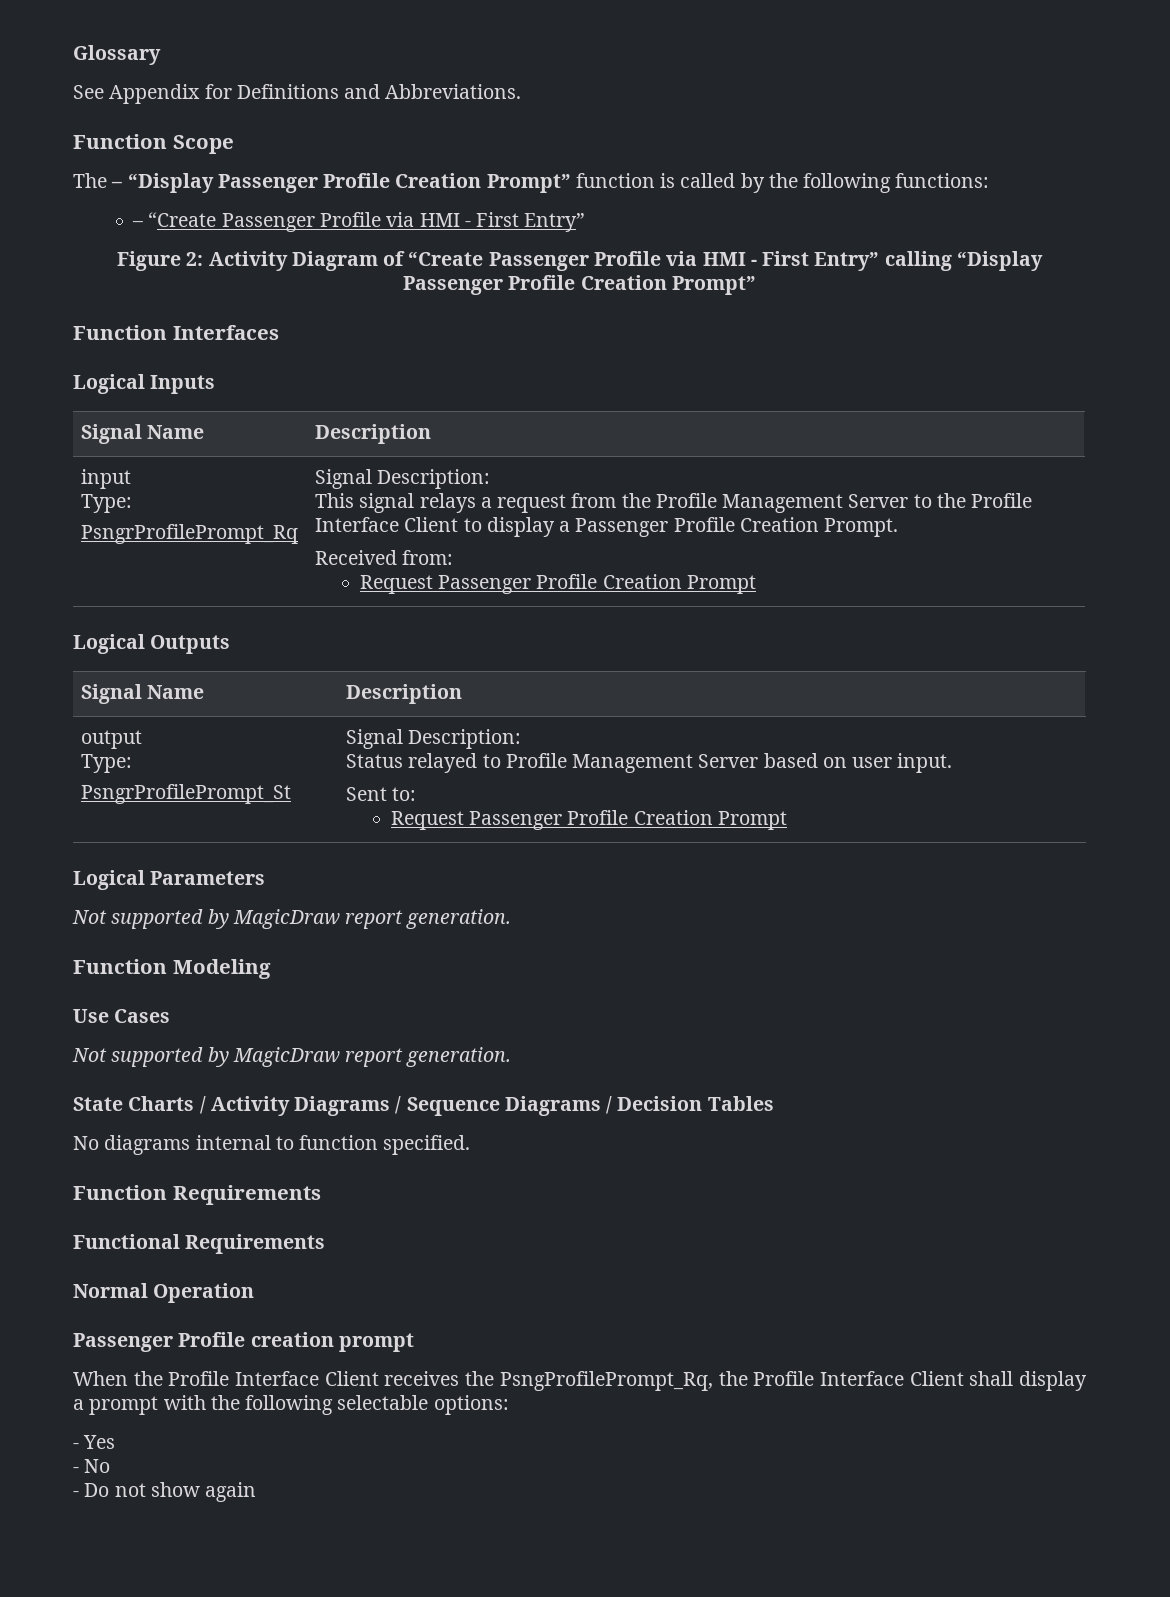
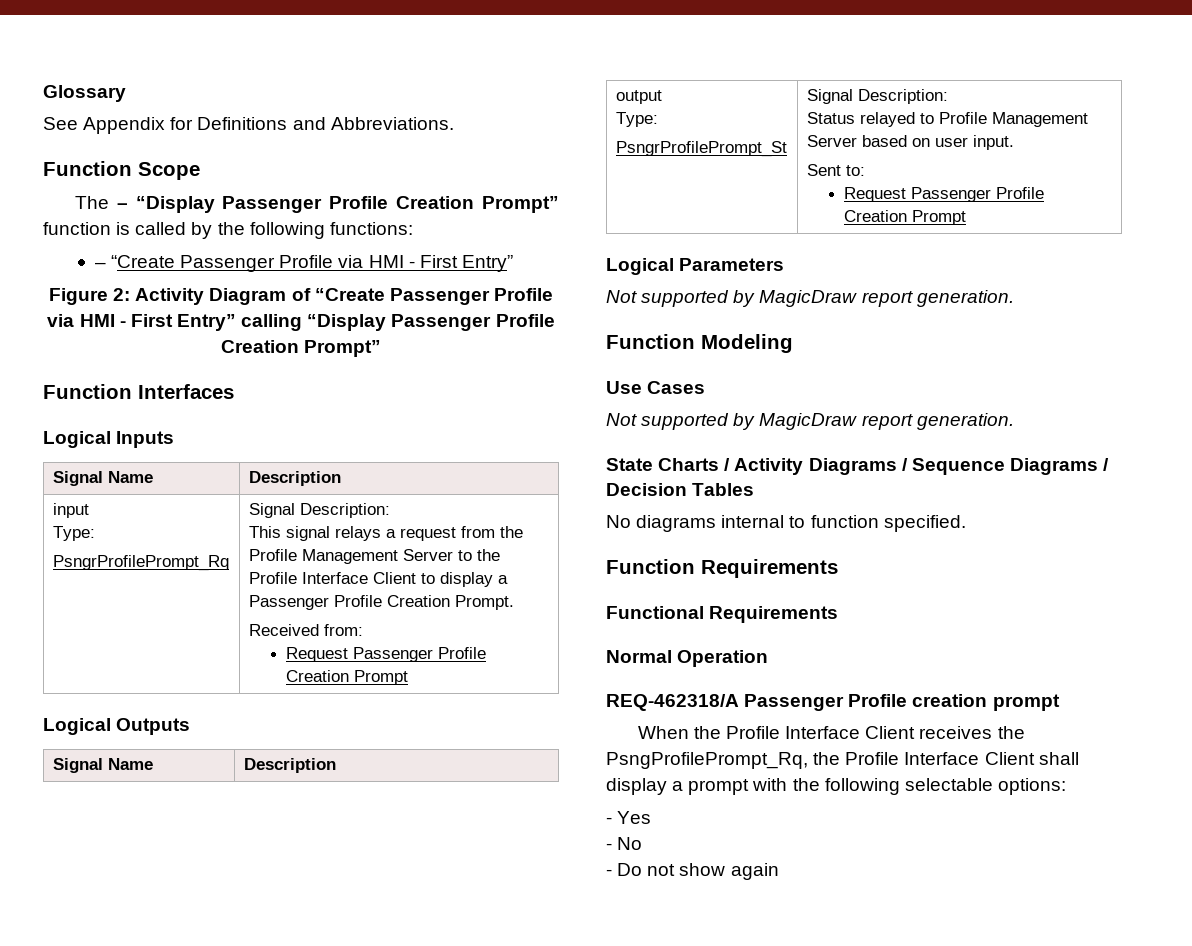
(255, 1293) none -> [606,694,739,711] REQ-462318/A

